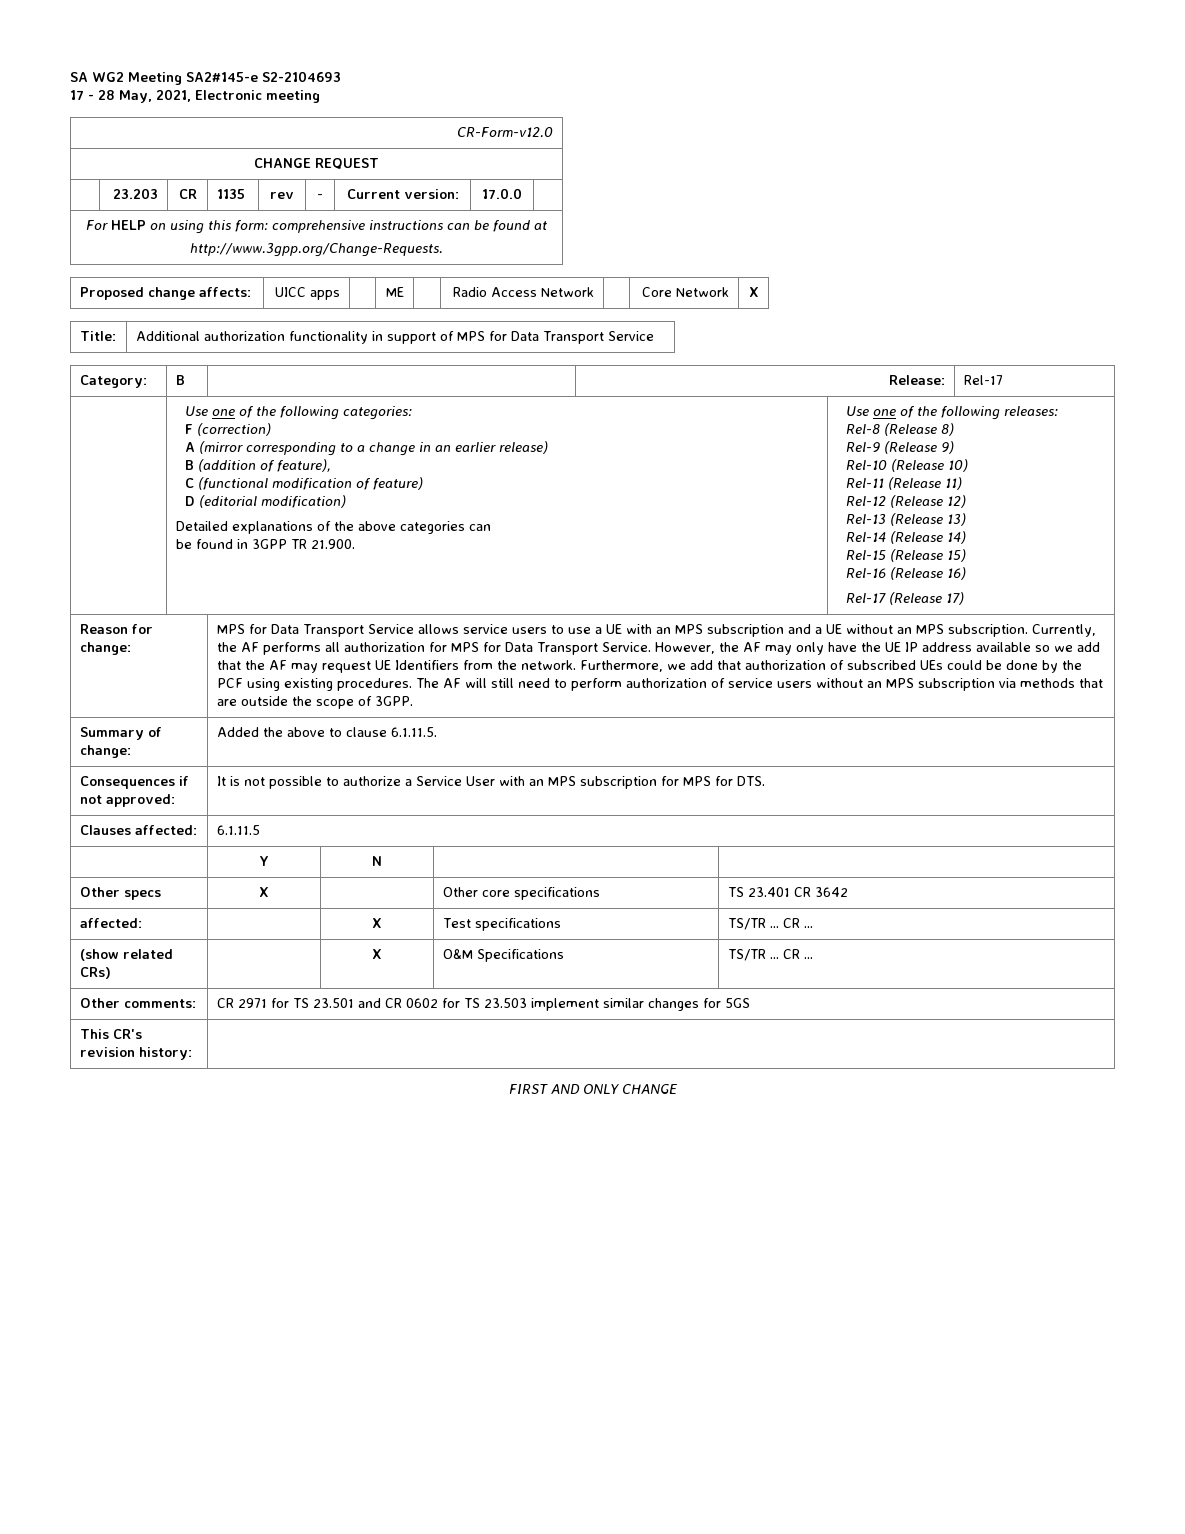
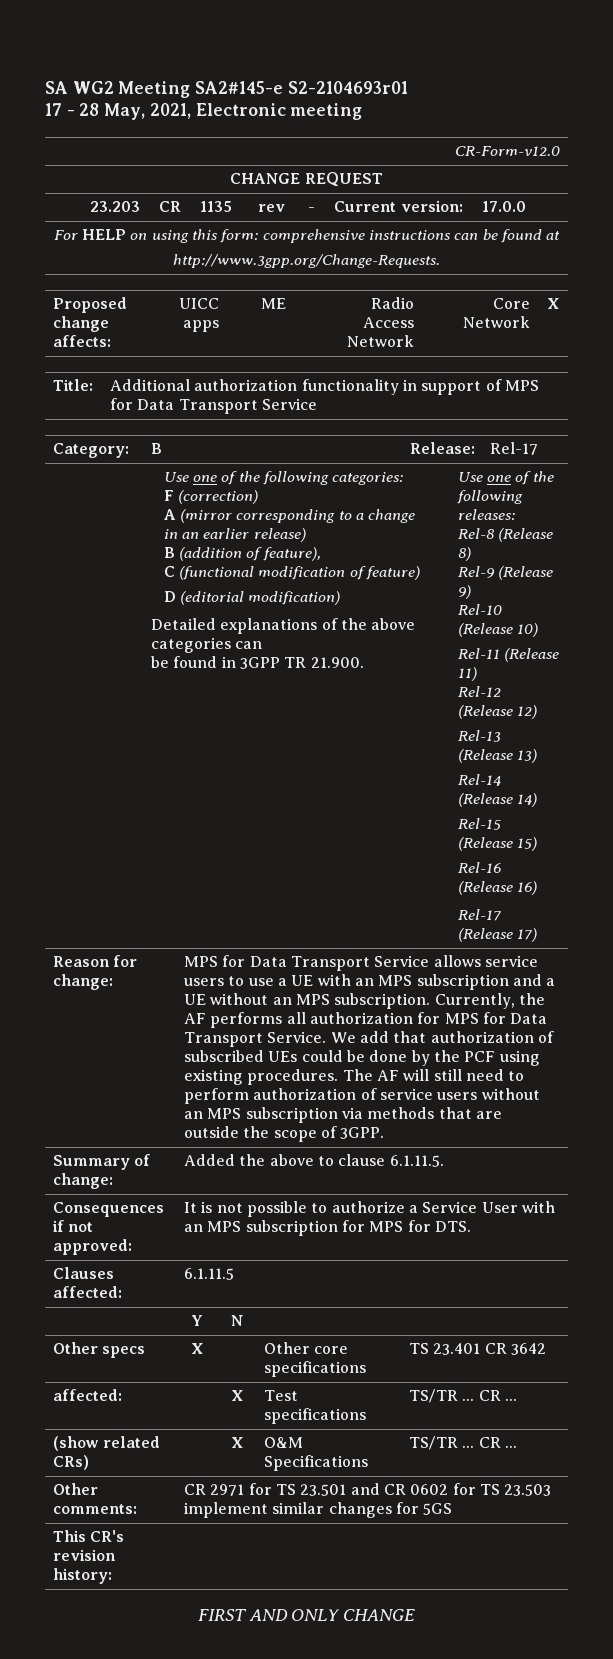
[262,71,341,82] S2-2104693 -> [287,81,408,94] S2-2104693r01
[654,642,1100,655] [216,660,686,673] However, the AF may only have the UE IP address available so we add that the AF may request UE Identifiers from the network. Furthermore, we -> [330,1032,356,1043] We

